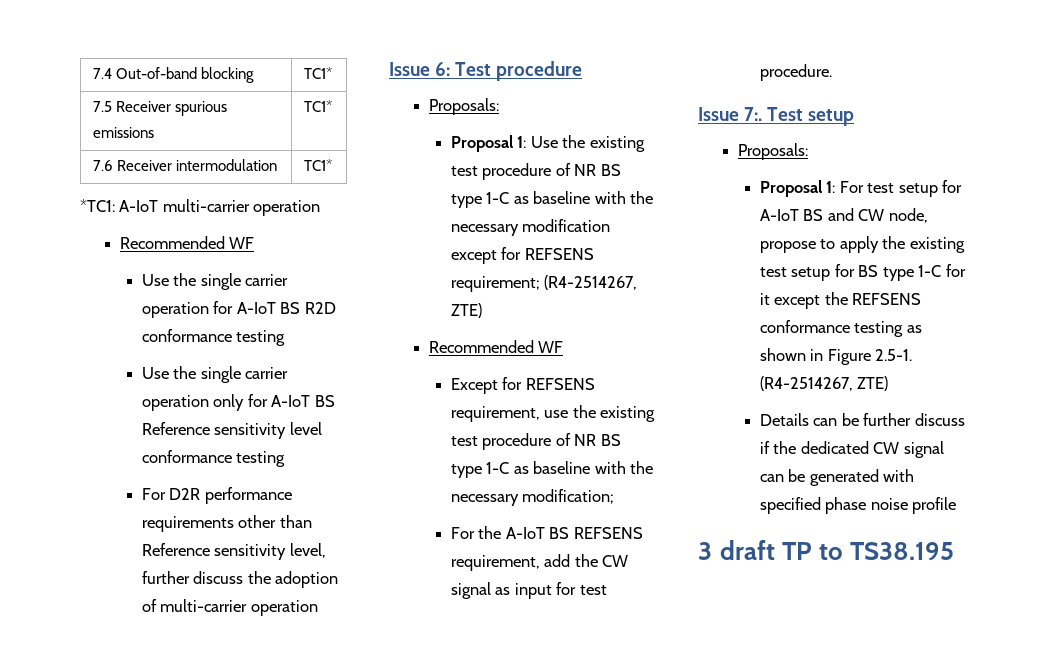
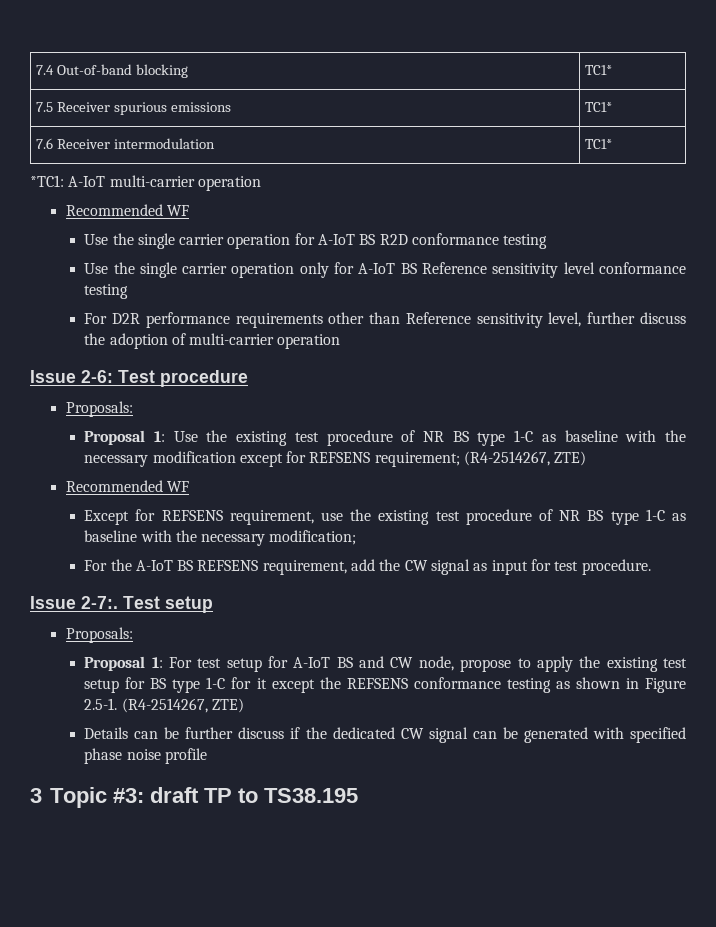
[435,62,451,76] 6: -> [81,370,113,383] 2-6:
[744,107,763,121] 7:. -> [81,596,118,609] 2-7:.
(712, 551) none -> [50,787,144,808] Topic #3:

